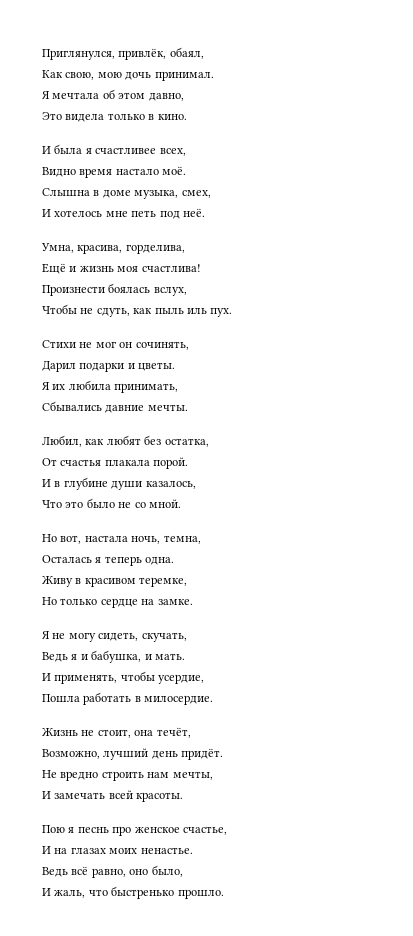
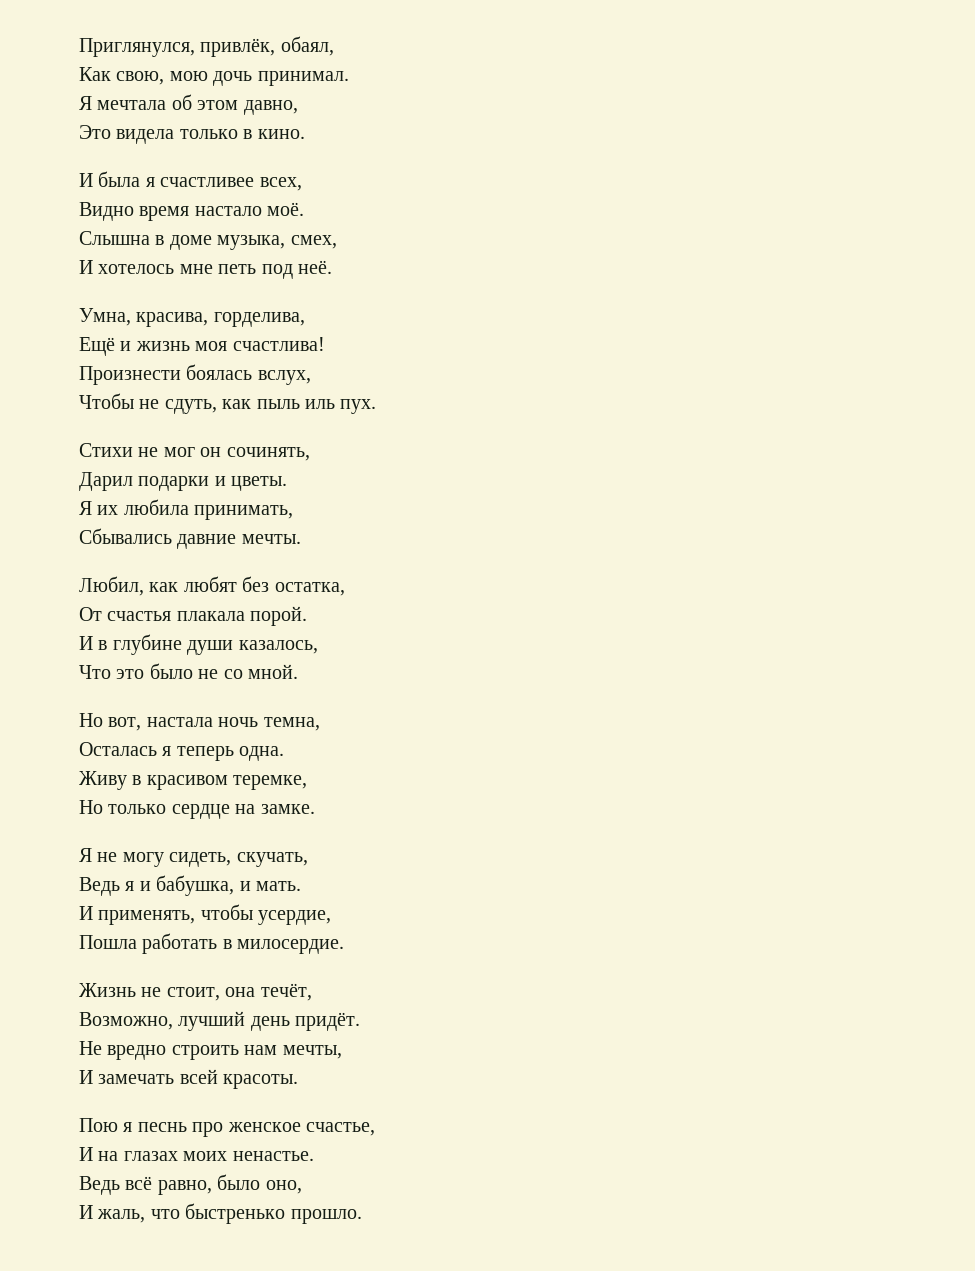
[131,536,161,544] ночь, -> [218,717,259,727] ночь
[129,865,183,877] оно было, -> [217,1174,302,1194] было оно,

